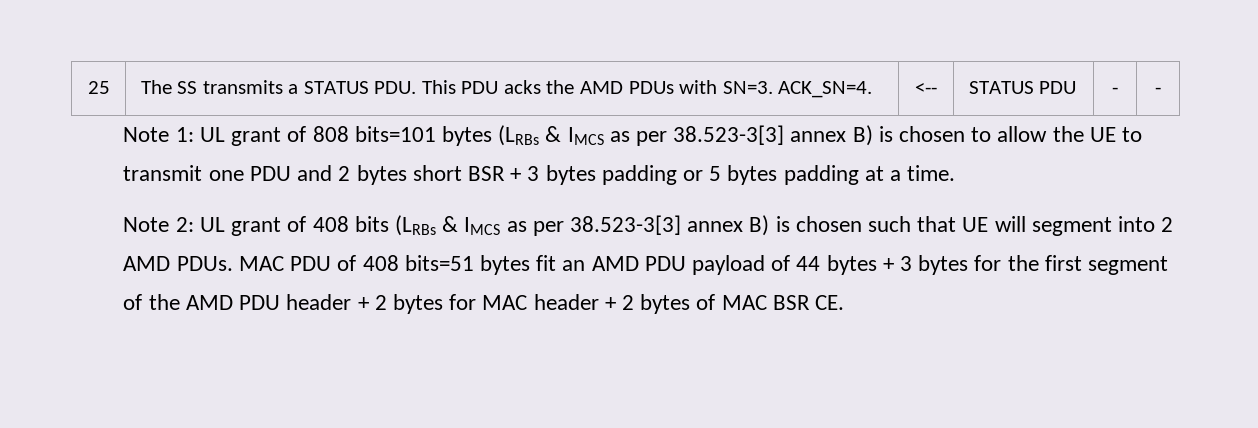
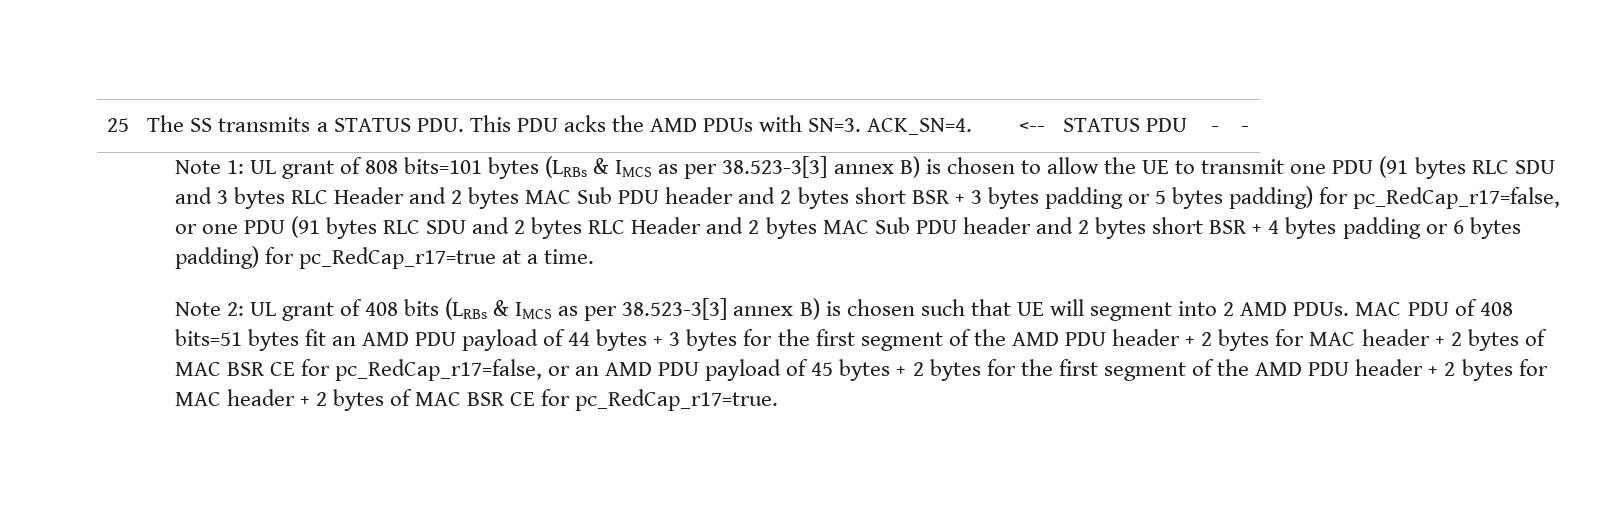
(291, 173) none -> [1379,156,1555,179] [174,187,734,209] (91 bytes RLC SDU and 3 bytes RLC Header and 2 bytes MAC Sub PDU header
[783,165,859,185] padding -> [1229,186,1561,209] [174,216,1521,239] [174,246,496,269] padding) for pc_RedCap_r17=false, or one PDU (91 bytes RLC SDU and 2 bytes RLC Header and 2 bytes MAC Sub PDU header and 2 bytes short BSR + 4 bytes padding or 6 bytes padding) for pc_RedCap_r17=true
[815,295,845,310] CE. -> [269,359,1548,381] [174,389,779,411] CE for pc_RedCap_r17=false, or an AMD PDU payload of 45 bytes + 2 bytes for the first segment of the AMD PDU header + 2 bytes for MAC header + 2 bytes of MAC BSR CE for pc_RedCap_r17=true.

